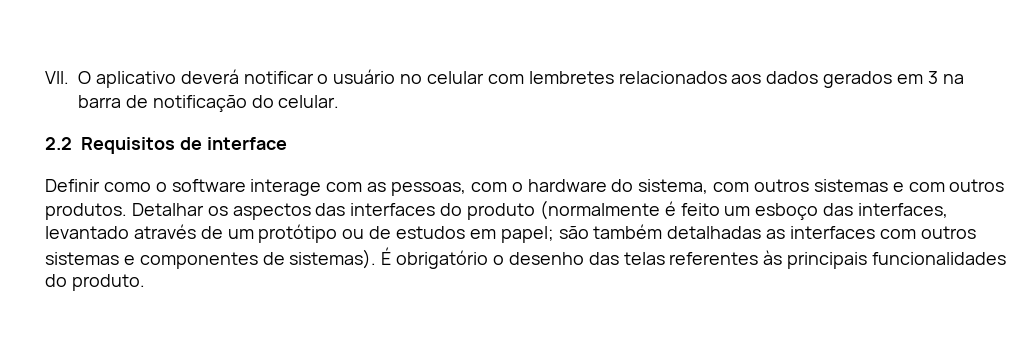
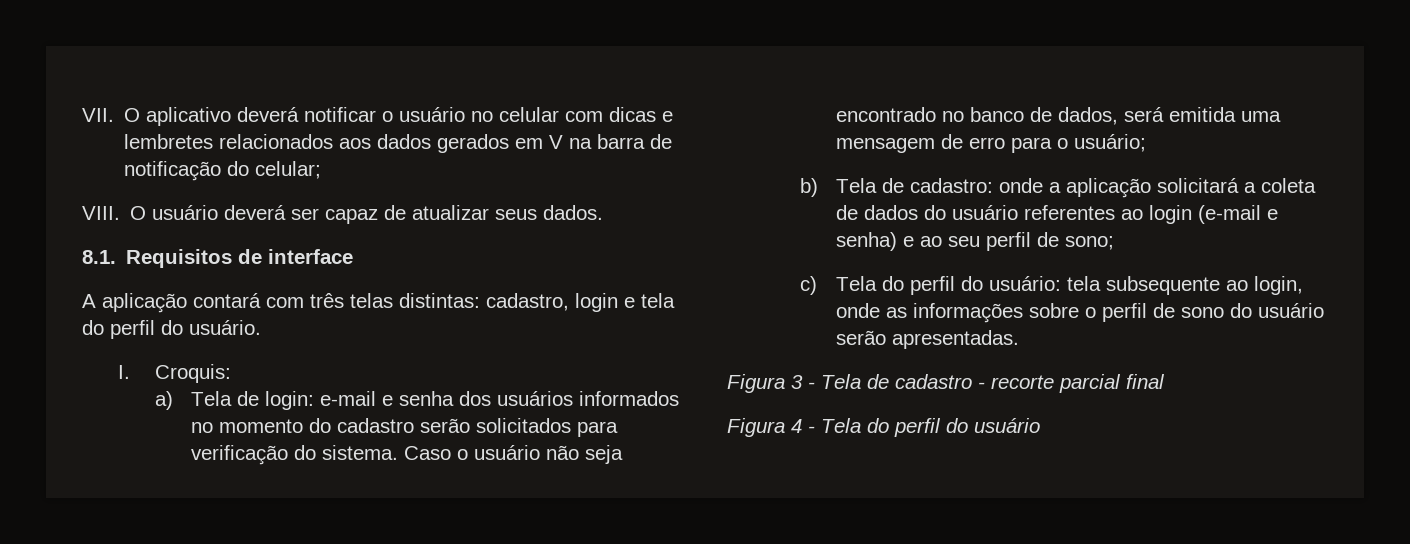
(524, 79) none -> [609,107,674,122] dicas e
[927,71,938,84] 3 -> [549,135,564,149] V
[278,95,340,108] [45,137,287,154] [45,179,1005,196] [45,200,949,220] [45,224,976,243] [45,247,1007,269] [45,274,145,291] celular. // 2.2 Requisitos de interface // Definir como o software interage com as pessoas, com o hardware do sistema, com outros sistemas e com outros produtos. Detalhar os aspectos das interfaces do produto (normalmente é feito um esboço das interfaces, levantado através de um protótipo ou de estudos em papel; são também detalhadas as interfaces com outros sistemas e componentes de sistemas). É obrigatório o desenho das telas referentes às principais funcionalidades do produto. -> [255,161,322,179] [82,205,604,224] [82,249,354,268] [82,293,675,313] [82,320,261,339] [118,364,231,383] [154,391,679,410] [190,418,618,437] [190,445,623,465] [835,107,1281,125] [835,134,1146,153] [799,178,1316,198] [835,205,1278,224] [835,232,1114,251] [799,276,1303,295] [835,303,1324,323] [835,330,1019,349] [727,374,1165,393] [727,418,1040,437] celular; // VIII. O usuário deverá ser capaz de atualizar seus dados. // 8.1. Requisitos de interface // A aplicação contará com três telas distintas: cadastro, login e tela do perfil do usuário. // I. Croquis: // a) Tela de login: e-mail e senha dos usuários informados no momento do cadastro serão solicitados para verificação do sistema. Caso o usuário não seja encontrado no banco de dados, será emitida uma mensagem de erro para o usuário; // b) Tela de cadastro: onde a aplicação solicitará a coleta de dados do usuário referentes ao login (e-mail e senha) e ao seu perfil de sono; // c) Tela do perfil do usuário: tela subsequente ao login, onde as informações sobre o perfil de sono do usuário serão apresentadas. // Figura 3 - Tela de cadastro - recorte parcial final // Figura 4 - Tela do perfil do usuário

